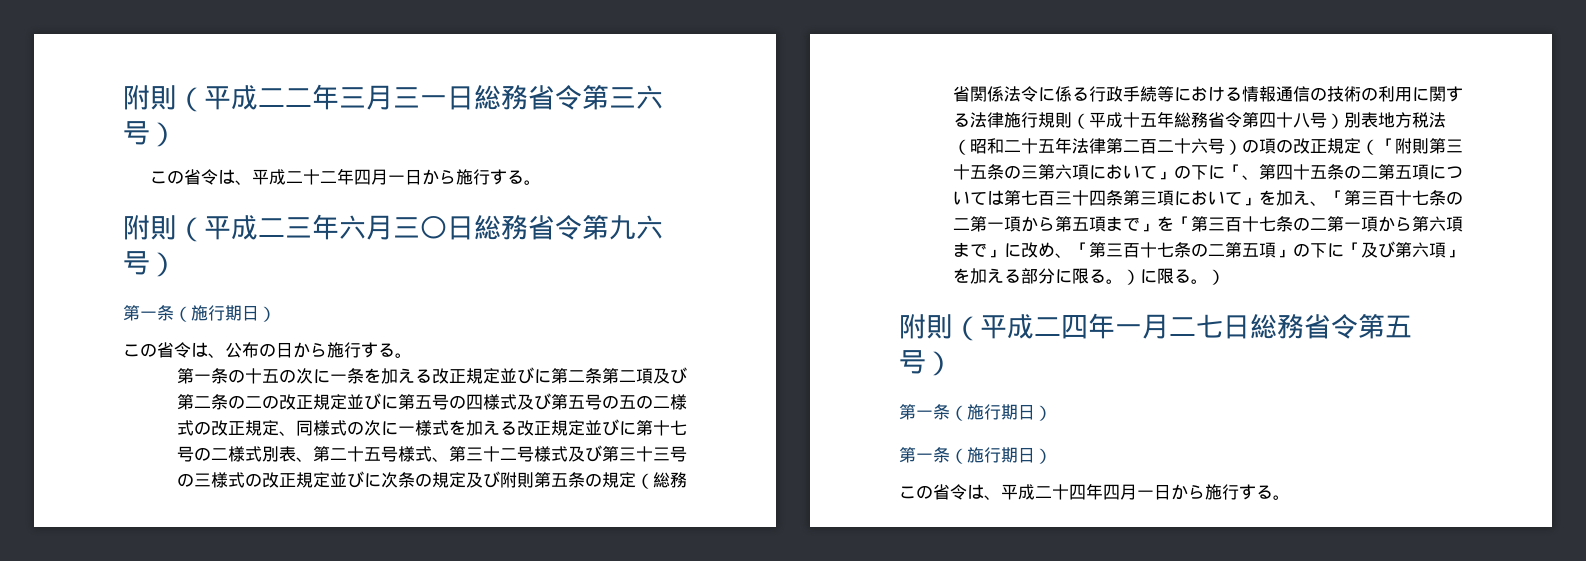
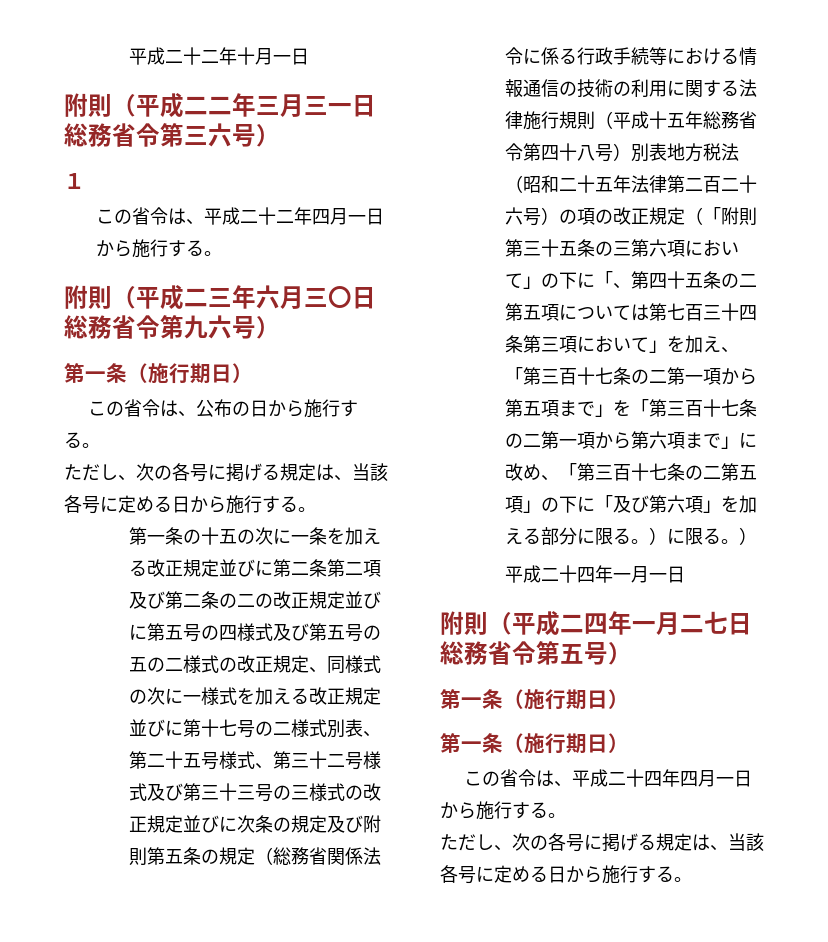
(123, 97) none -> [128,47,309,65] 平成二十二年十月一日 //
(177, 134) none -> [64,173,85,189] // １
(412, 355) none -> [64,463,388,482] [64,495,316,514] // ただし、次の各号に掲げる規定は、当該各号に定める日から施行する。
(1225, 277) none -> [504,565,685,583] // 平成二十四年一月一日
(1290, 497) none -> [440,833,764,852] [440,865,692,884] // ただし、次の各号に掲げる規定は、当該各号に定める日から施行する。

